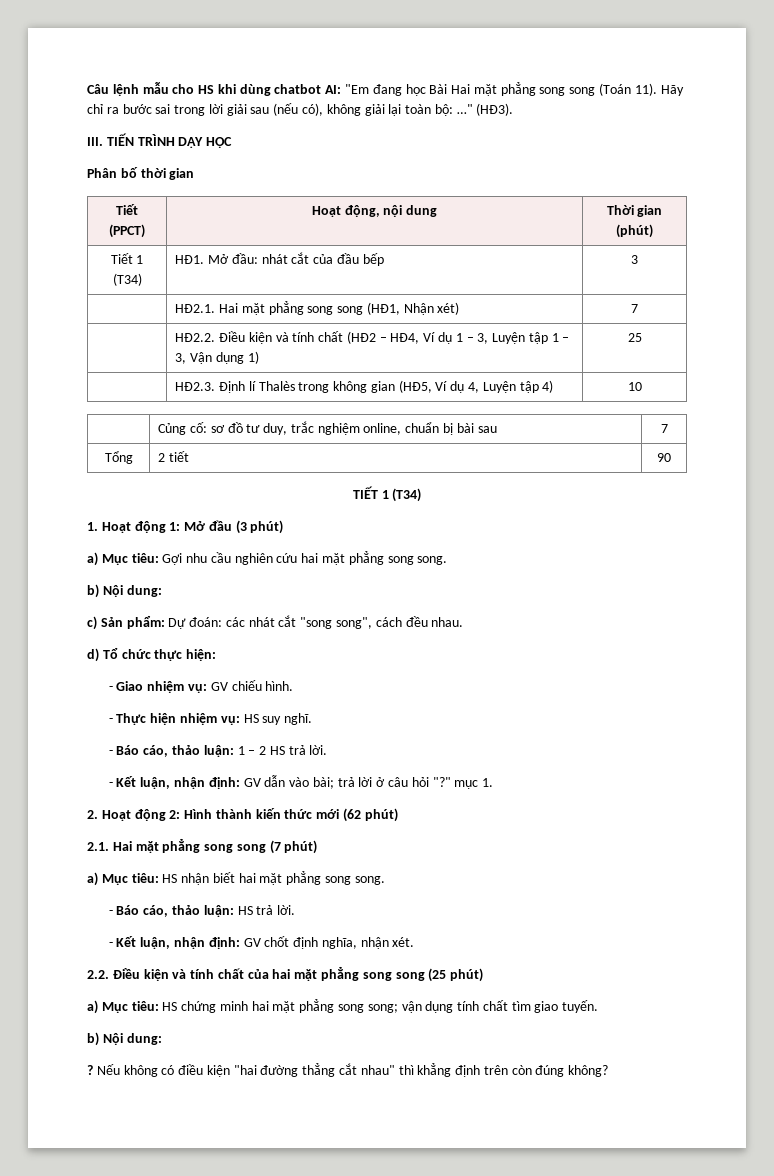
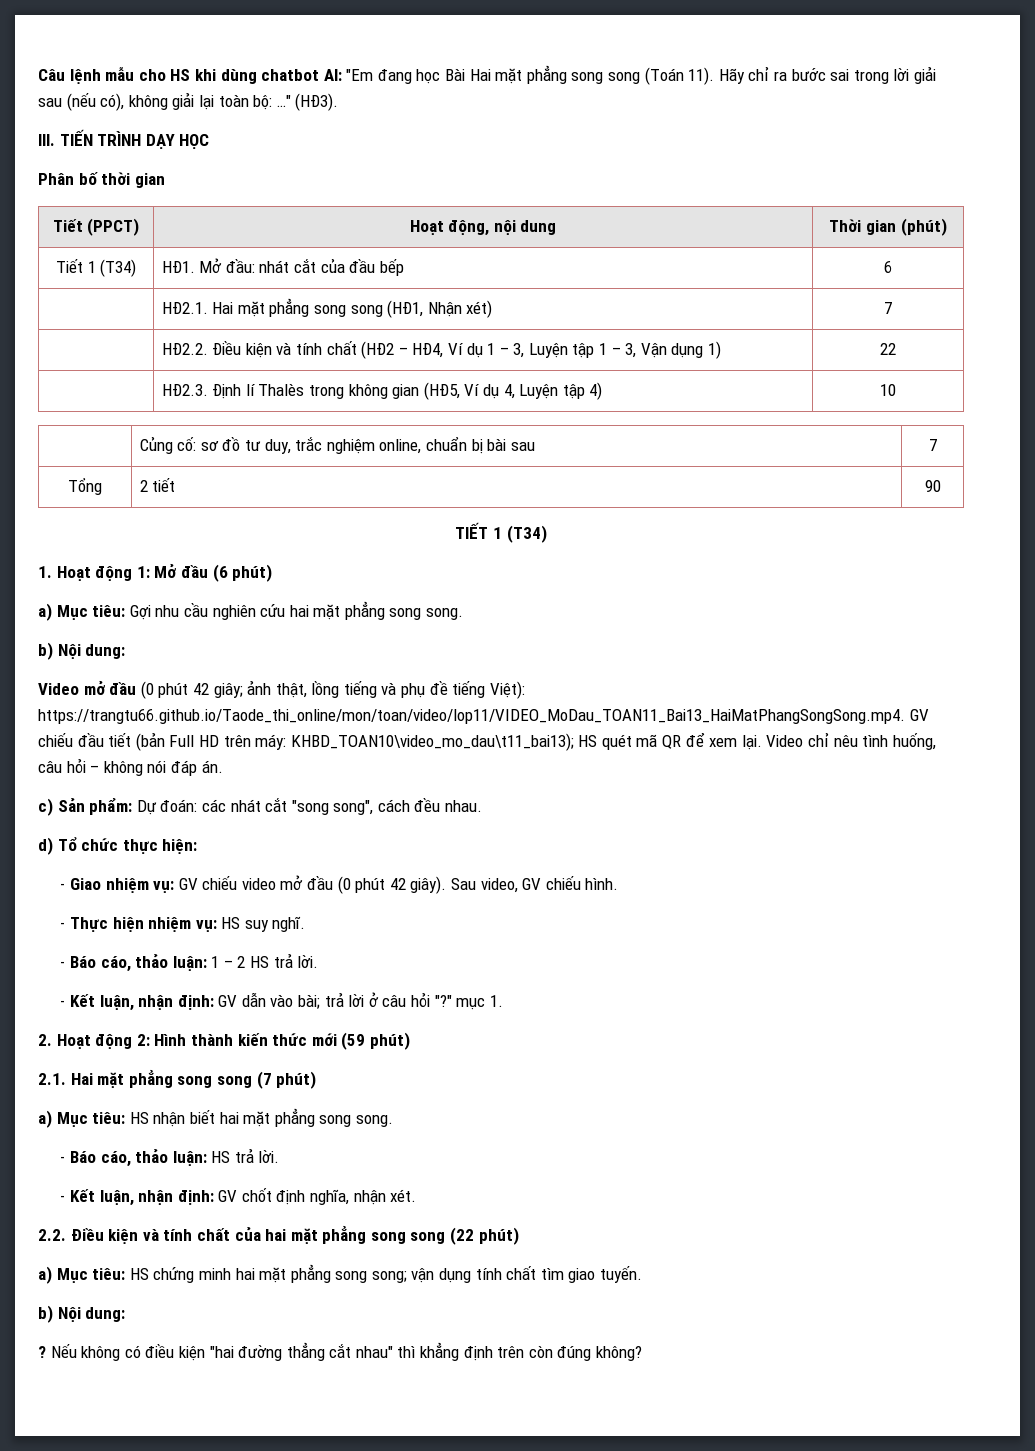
[631,255,638,264] 3 -> [884,261,892,273] 6
[627,333,642,342] 25 -> [880,343,896,355] 22
[235,520,247,534] (3 -> [212,564,228,582] (6
(162, 591) none -> [38,680,525,699] [38,709,929,724] [38,732,936,751] [38,758,223,776] // Video mở đầu (0 phút 42 giây; ảnh thật, lồng tiếng và phụ đề tiếng Việt): https://trangtu66.github.io/Taode_thi_online/mon/toan/video/lop11/VIDEO_MoDau_TOAN11_Bai13_HaiMatPhangSongSong.mp4. GV chiếu đầu tiết (bản Full HD trên máy: KHBD_TOAN10\video_mo_dau\t11_bai13); HS quét mã QR để xem lại. Video chỉ nêu tình huống, câu hỏi – không nói đáp án.
(262, 685) none -> [241,875,581,894] video mở đầu (0 phút 42 giây). Sau video, GV chiếu
[343,808,362,822] (62 -> [341,1032,366,1050] (59
[428,968,447,982] (25 -> [450,1227,475,1245] (22

